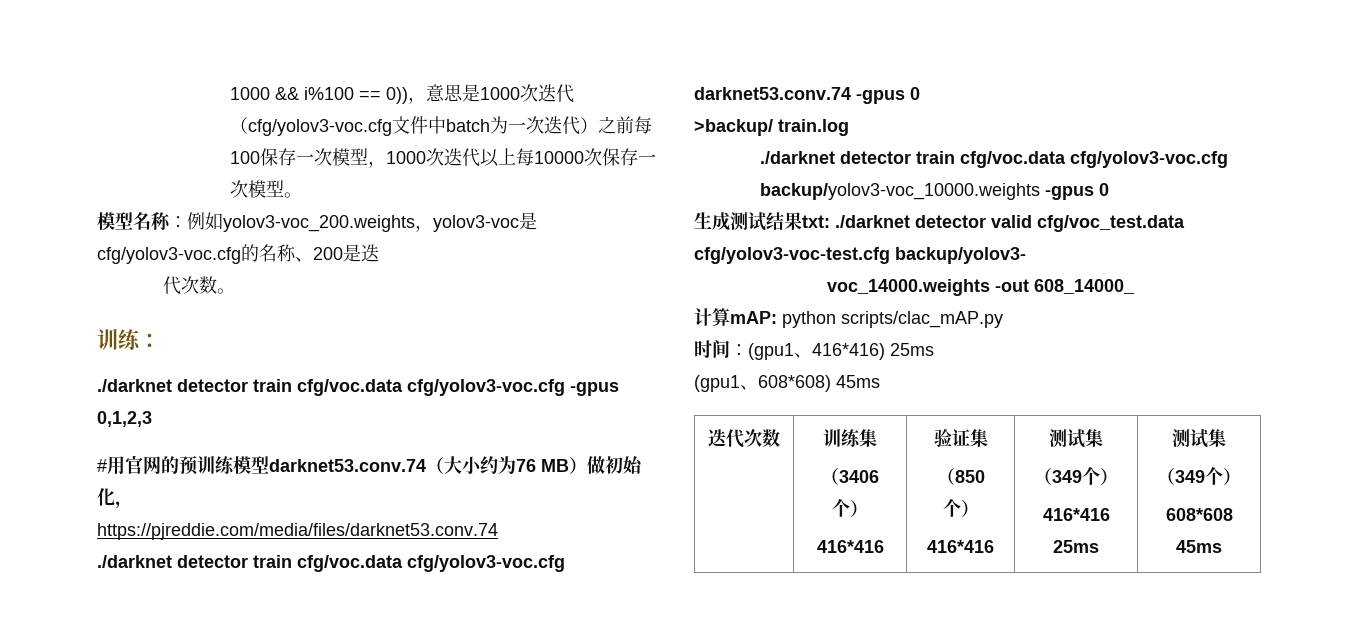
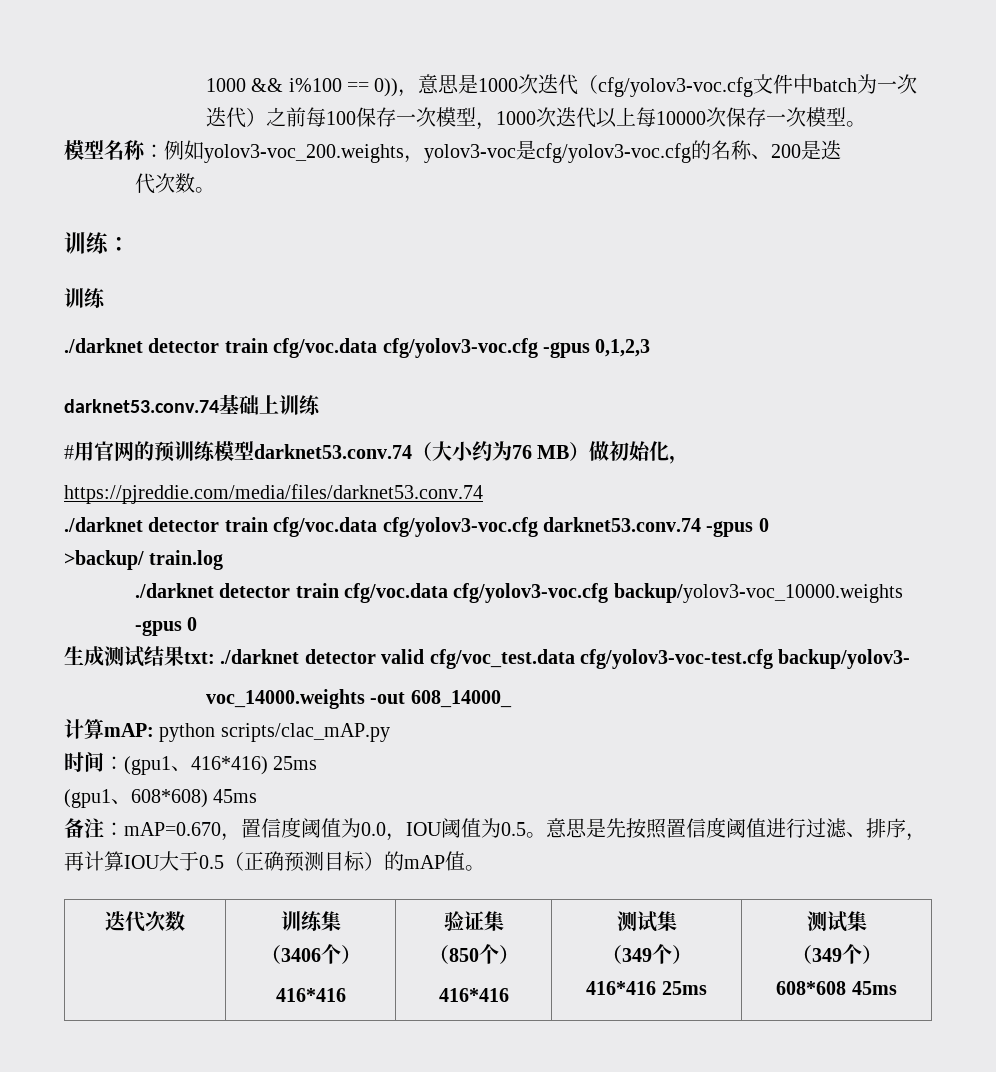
(160, 340) none -> [64,288,106,308] // 训练
(152, 419) none -> [64,394,321,415] // darknet53.conv.74基础上训练
(880, 381) none -> [64,817,926,841] [64,851,485,872] // 备注：mAP=0.670，置信度阈值为0.0，IOU阈值为0.5。意思是先按照置信度阈值进行过滤、排序，再计算IOU大于0.5（正确预测目标）的mAP值。

